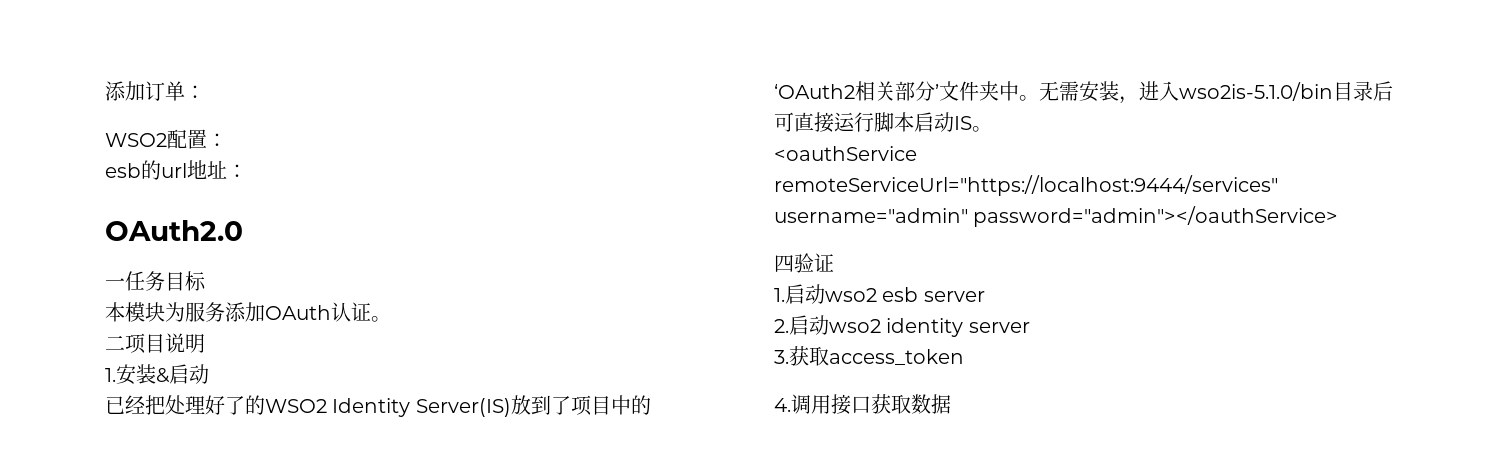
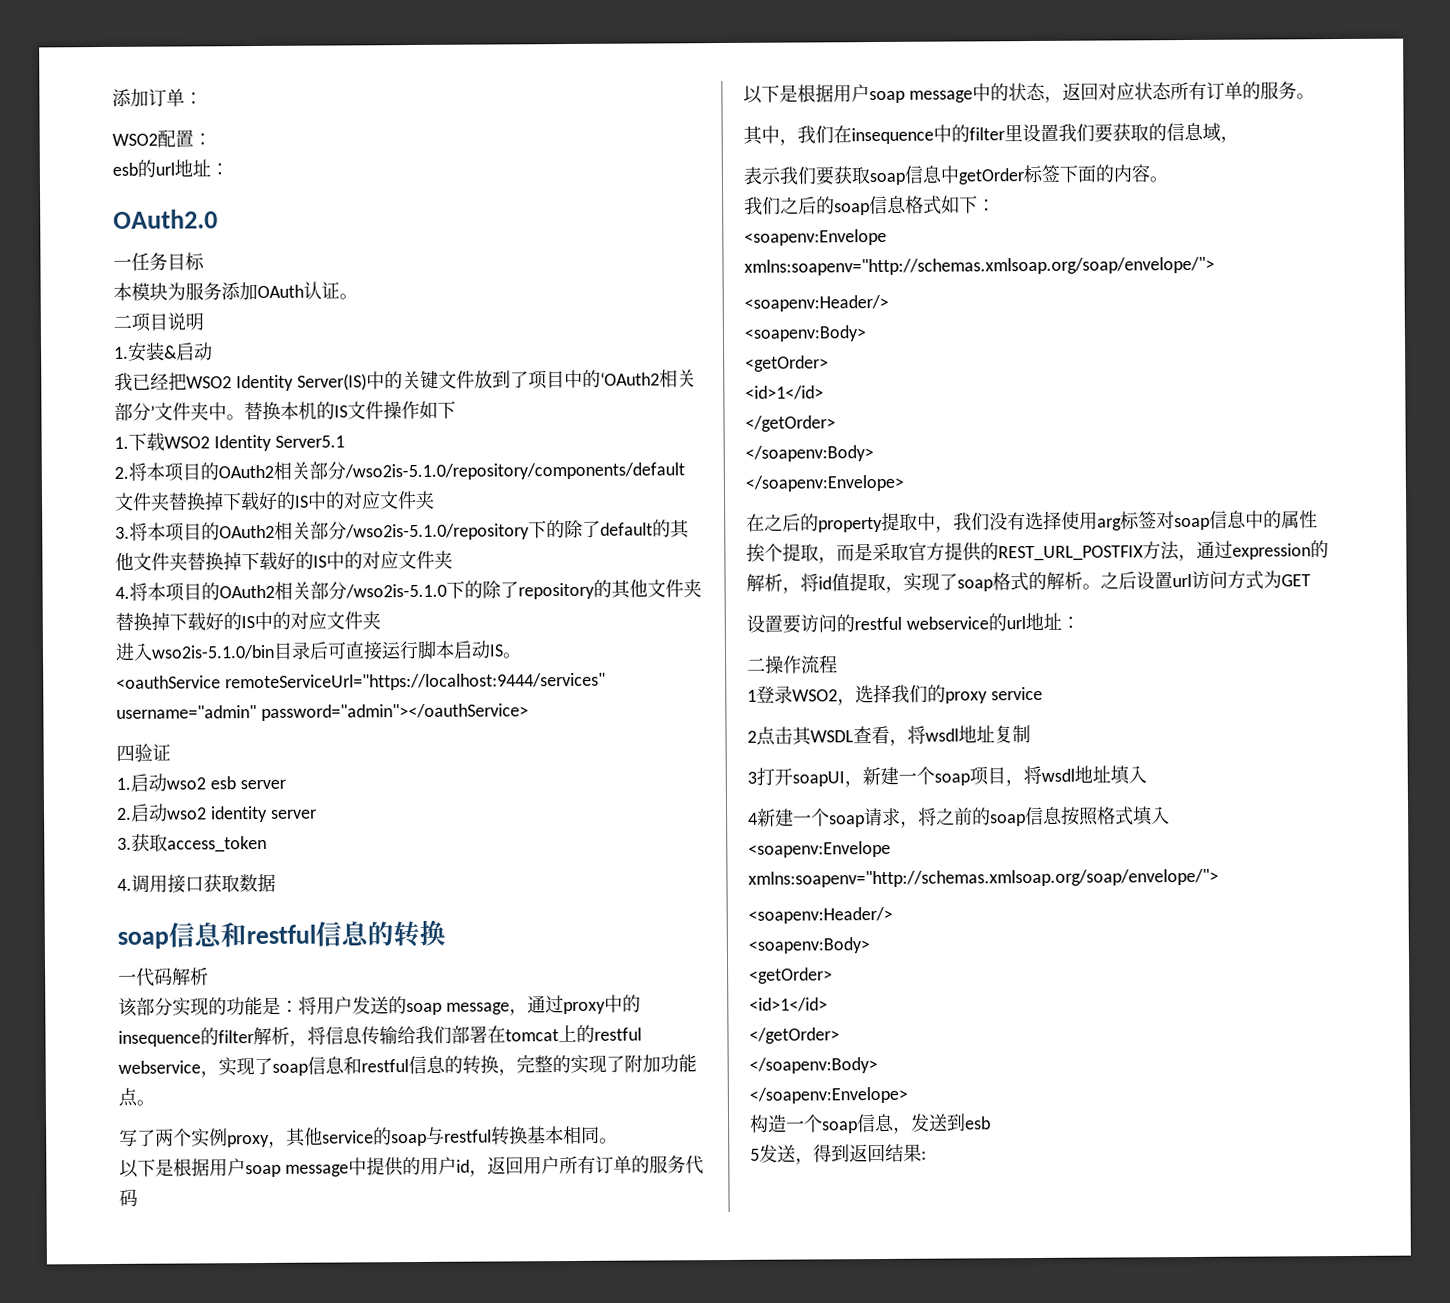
[105,395,511,417] 已经把处理好了的WSO2 Identity Server(IS) -> [114,370,475,392] 我已经把WSO2 Identity Server(IS)中的关键文件
[1039,81,1139,104] 无需安装， -> [244,400,456,421] [114,432,345,452] [114,461,685,482] [114,490,435,511] [115,519,690,542] [115,550,453,571] [115,579,702,602] [115,611,381,631] 替换本机的IS文件操作如下 // 1.下载WSO2 Identity Server5.1 // 2.将本项目的OAuth2相关部分/wso2is-5.1.0/repository/components/default文件夹替换掉下载好的IS中的对应文件夹 // 3.将本项目的OAuth2相关部分/wso2is-5.1.0/repository下的除了default的其他文件夹替换掉下载好的IS中的对应文件夹 // 4.将本项目的OAuth2相关部分/wso2is-5.1.0下的除了repository的其他文件夹替换掉下载好的IS中的对应文件夹 //
(951, 404) none -> [117,919,446,949] [118,967,209,987] [118,994,641,1017] [118,1024,642,1047] [118,1054,697,1078] [118,1087,155,1107] [119,1125,618,1148] [119,1155,704,1178] [119,1188,138,1207] [743,81,1315,104] [743,122,1239,146] [743,164,1168,186] [744,195,996,216] [744,228,887,246] [744,256,1215,276] [744,294,889,312] [744,325,866,342] [745,355,829,372] [745,385,824,400] [745,415,836,432] [745,445,874,462] [745,474,904,492] [746,510,1318,533] [746,540,1329,564] [746,570,1311,594] [746,612,1080,634] [747,655,838,674] [747,683,1043,706] [747,725,1031,746] [747,765,1147,788] [748,806,1170,828] [748,840,891,858] [748,868,1219,888] [748,906,893,924] [748,937,870,954] [749,967,833,984] [749,997,828,1012] [749,1027,840,1044] [749,1057,878,1074] [749,1086,908,1104] [749,1113,991,1134] [750,1143,927,1165] // soap信息和restful信息的转换 // 一代码解析 // 该部分实现的功能是：将用户发送的soap message，通过proxy中的insequence的filter解析，将信息传输给我们部署在tomcat上的restful webservice，实现了soap信息和restful信息的转换，完整的实现了附加功能点。 // 写了两个实例proxy，其他service的soap与restful转换基本相同。 // 以下是根据用户soap message中提供的用户id，返回用户所有订单的服务代码 // 以下是根据用户soap message中的状态，返回对应状态所有订单的服务。 // 其中，我们在insequence中的filter里设置我们要获取的信息域， // 表示我们要获取soap信息中getOrder标签下面的内容。 // 我们之后的soap信息格式如下： // <soapenv:Envelope xmlns:soapenv="http://schemas.xmlsoap.org/soap/envelope/"> // <soapenv:Header/> // <soapenv:Body> // <getOrder> // <id>1</id> // </getOrder> // </soapenv:Body> // </soapenv:Envelope> // 在之后的property提取中，我们没有选择使用arg标签对soap信息中的属性挨个提取，而是采取官方提供的REST_URL_POSTFIX方法，通过expression的解析，将id值提取，实现了soap格式的解析。之后设置url访问方式为GET // 设置要访问的restful webservice的url地址： // 二操作流程 // 1登录WSO2，选择我们的proxy service // 2点击其WSDL查看，将wsdl地址复制 // 3打开soapUI，新建一个soap项目，将wsdl地址填入 // 4新建一个soap请求，将之前的soap信息按照格式填入 // <soapenv:Envelope xmlns:soapenv="http://schemas.xmlsoap.org/soap/envelope/"> // <soapenv:Header/> // <soapenv:Body> // <getOrder> // <id>1</id> // </getOrder> // </soapenv:Body> // </soapenv:Envelope> // 构造一个soap信息，发送到esb // 5发送，得到返回结果:

